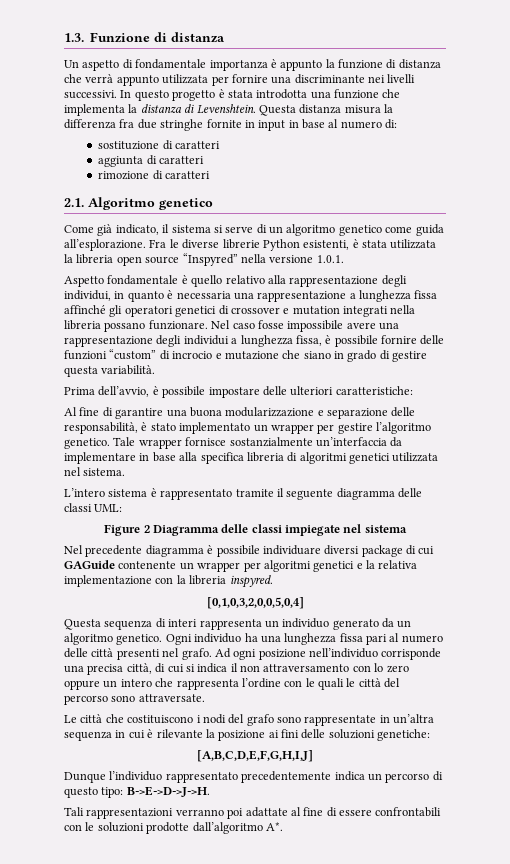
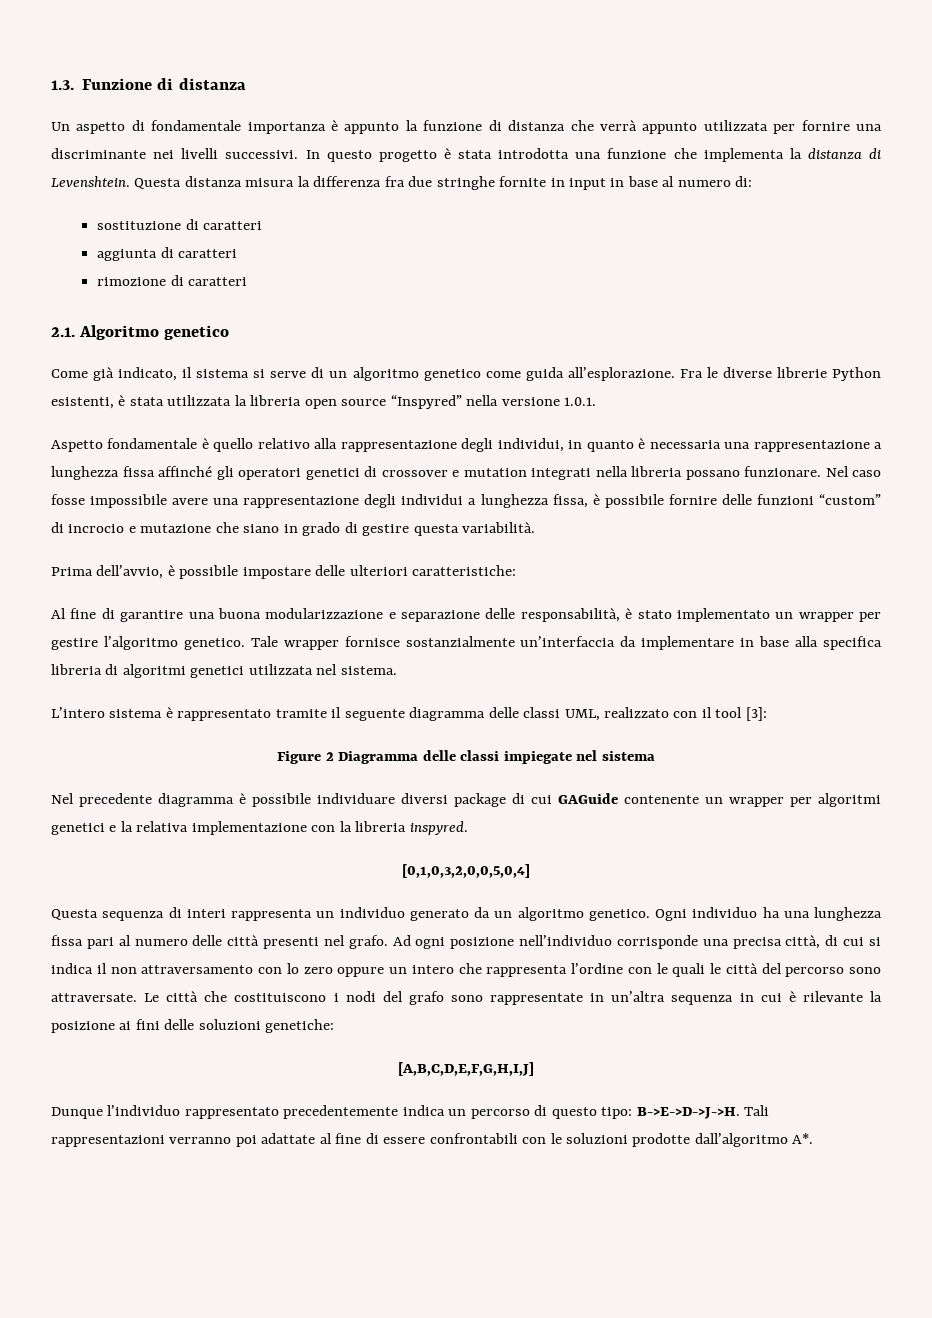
[94,504,123,512] UML: -> [564,707,767,721] UML, realizzato con il tool [3]:
(205, 698) // -> (137, 997) none
(210, 791) // -> (740, 1113) none

